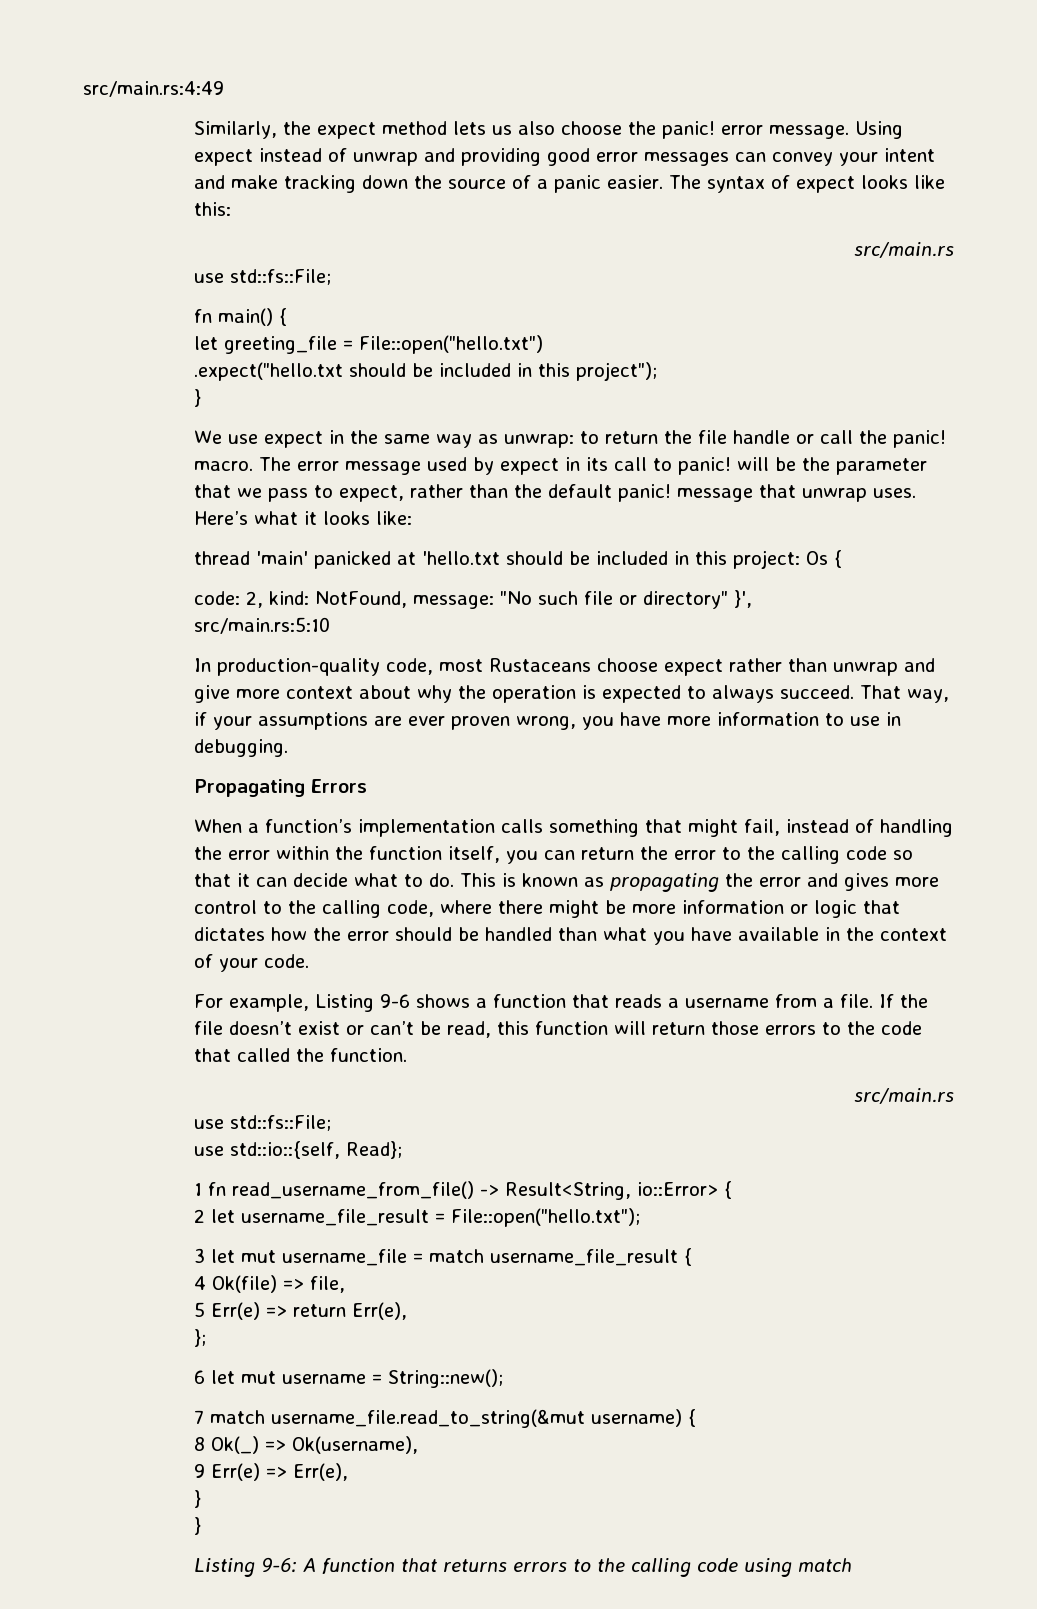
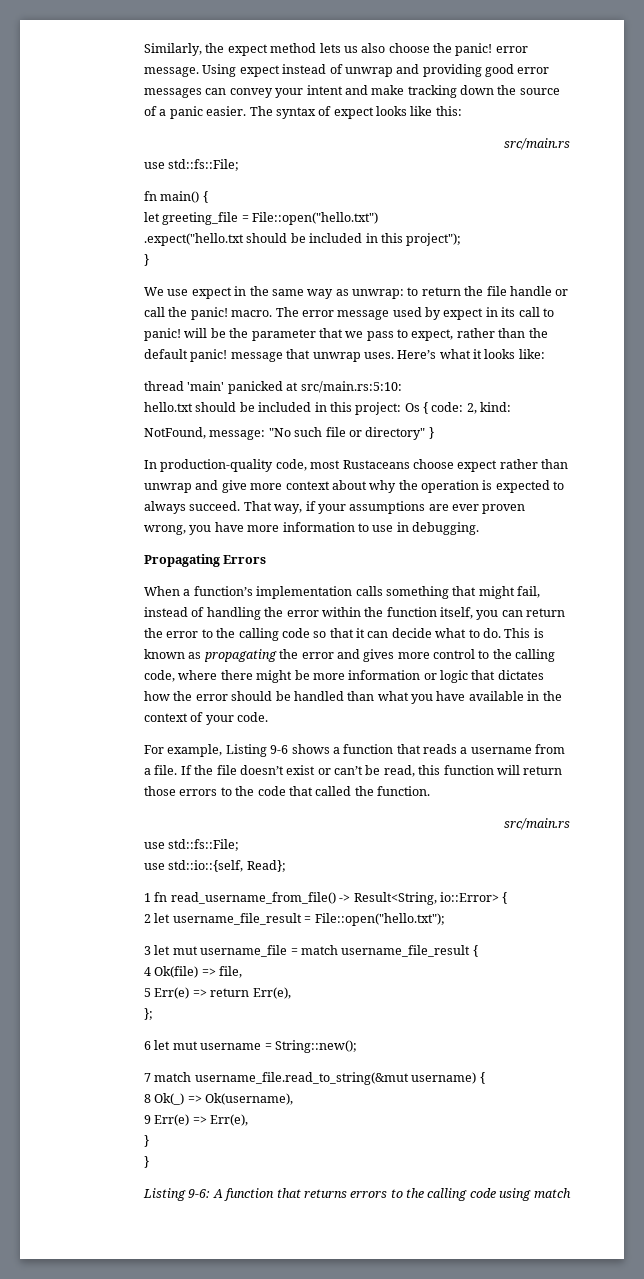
[83,81,224,97] src/main.rs:4:49 // -> (144, 49) none
[422,551,501,565] 'hello.txt -> [300,381,402,393] [144,402,194,412] src/main.rs:5:10: // hello.txt
(843, 559) // -> (429, 408) none
(310, 598) none -> (512, 407) //
[734,590,753,608] [194,617,331,634] }', // src/main.rs:5:10 -> [428,427,434,439] }

